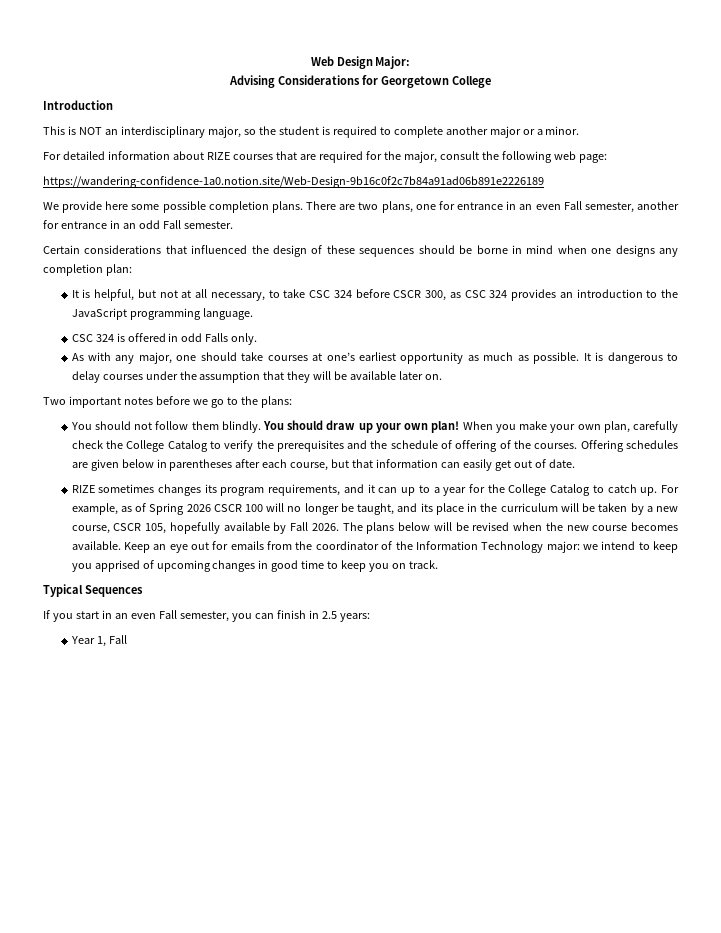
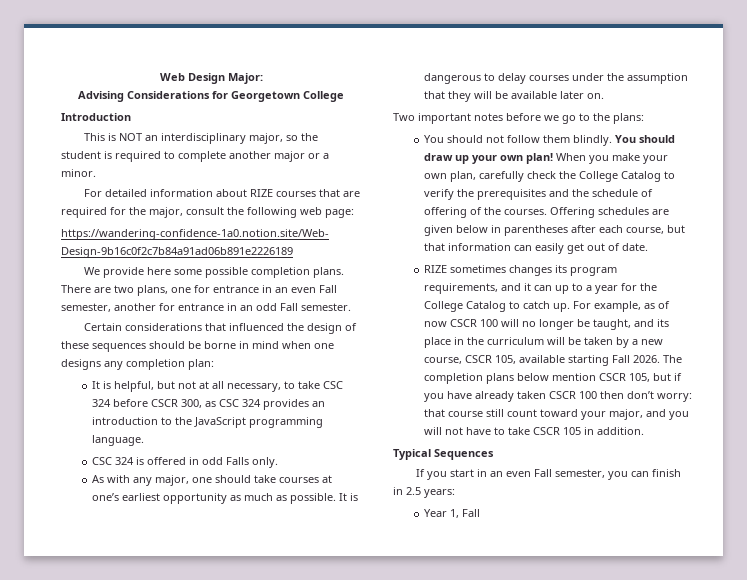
[149,503,211,515] Spring 2026 -> [424,321,448,327] now
[169,522,287,534] hopefully available by -> [519,355,610,366] available starting
(363, 526) none -> [424,373,484,384] completion
[433,522,679,531] [71,541,679,553] [71,560,439,572] will be revised when the new course becomes available. Keep an eye out for emails from the coordinator of the Information Technology major: we intend to keep you apprised of upcoming changes in good time to keep you on track. -> [552,373,683,382] [424,391,693,402] [424,409,690,420] [424,427,645,435] mention CSCR 105, but if you have already taken CSCR 100 then don’t worry: that course still count toward your major, and you will not have to take CSCR 105 in addition.

